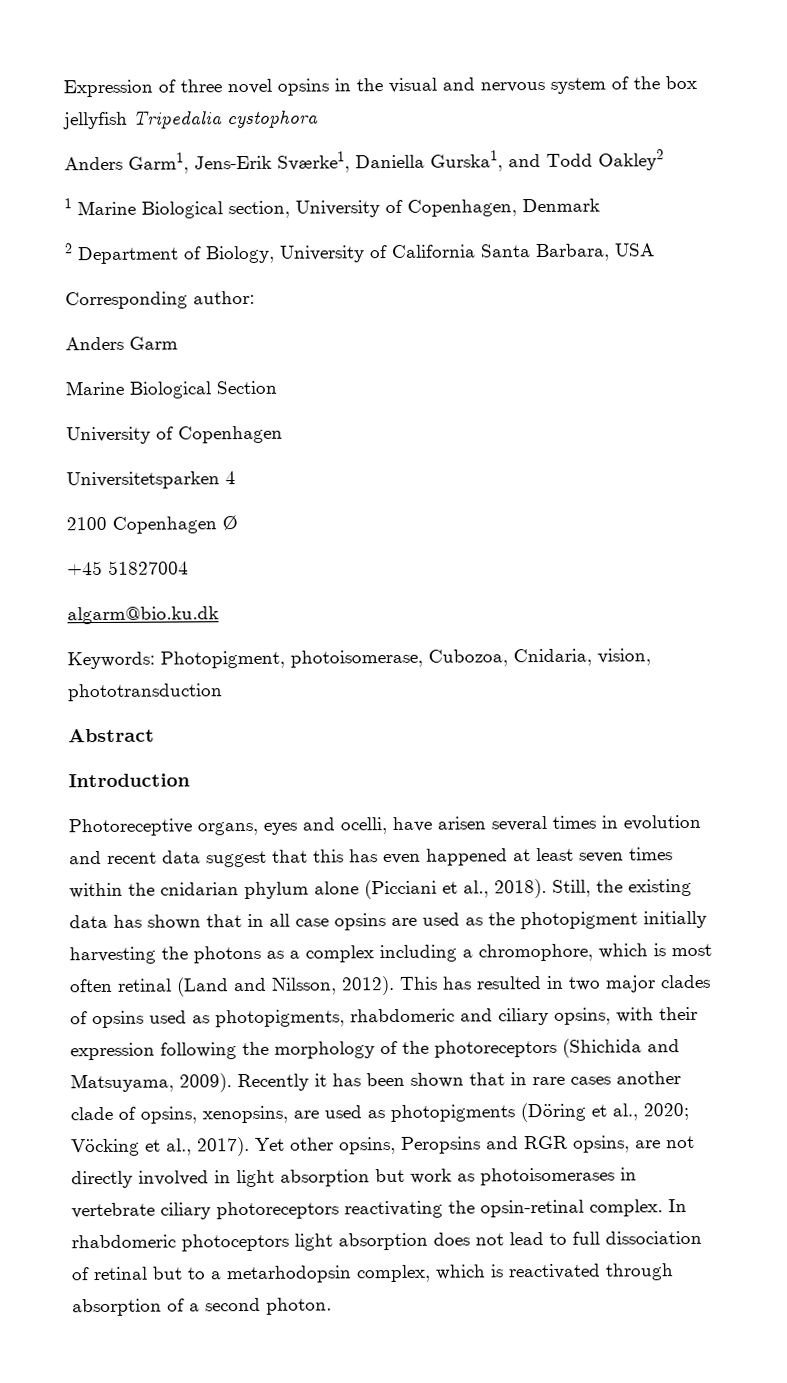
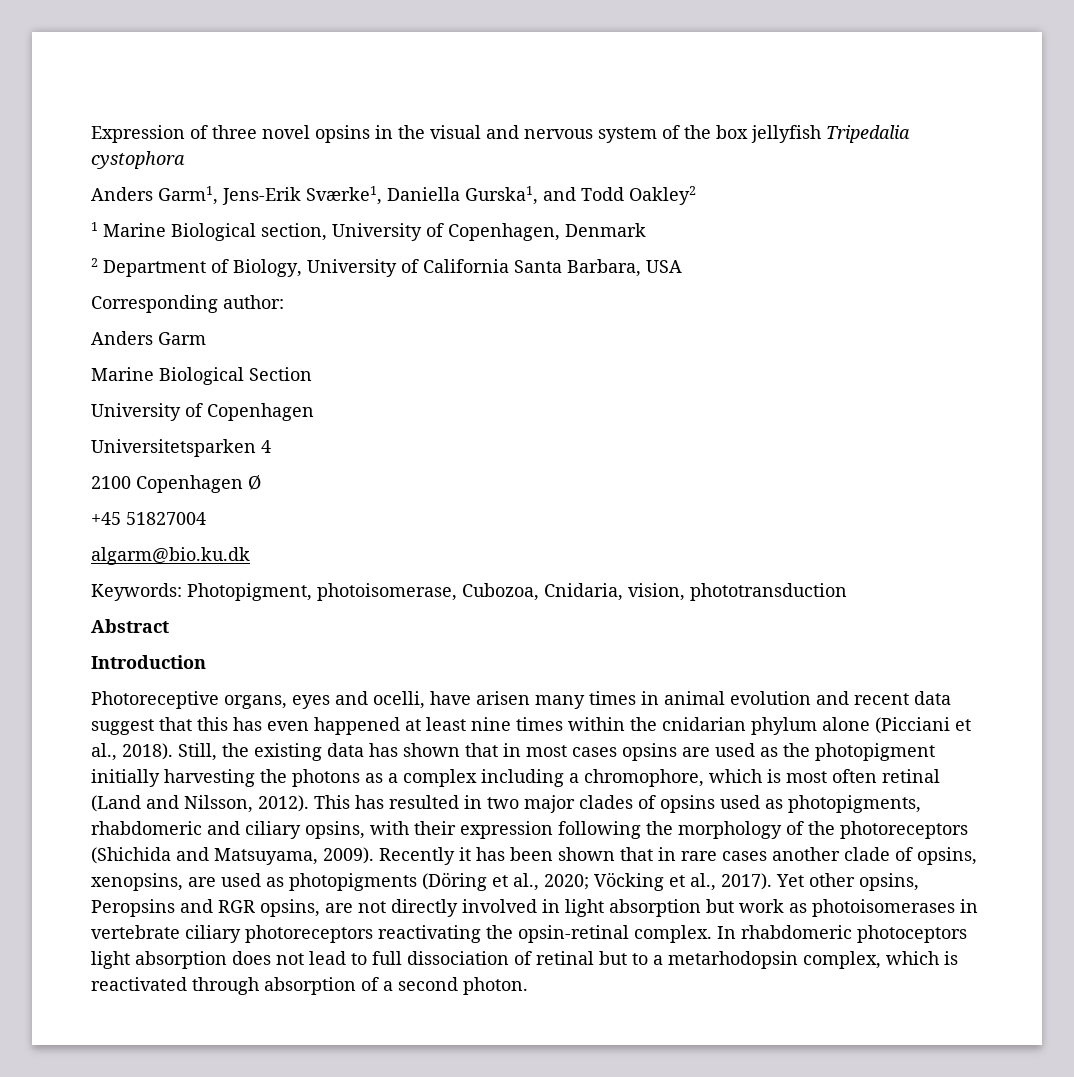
[491,815,547,832] several -> [535,695,585,709] many
(618, 822) none -> [664,691,725,705] animal
[579,852,624,863] seven -> [471,717,511,731] nine
[269,913,329,927] all case -> [526,745,617,757] most cases

